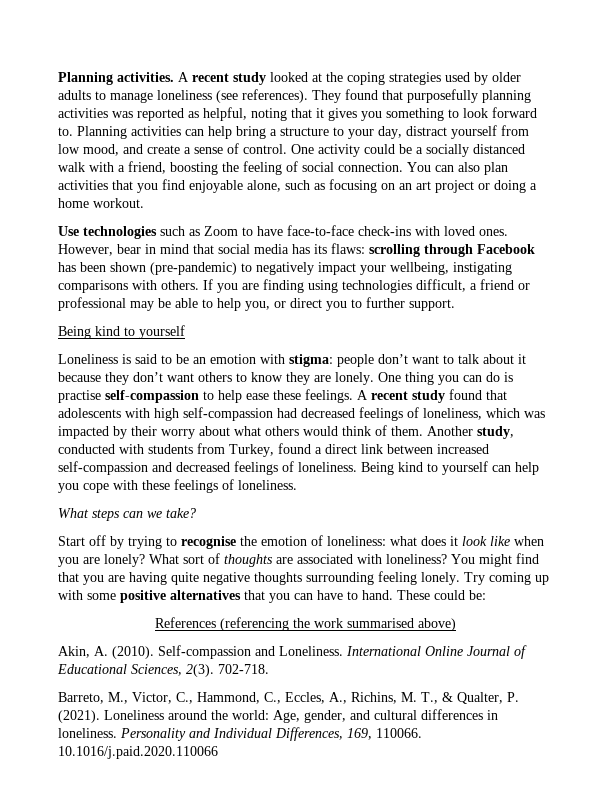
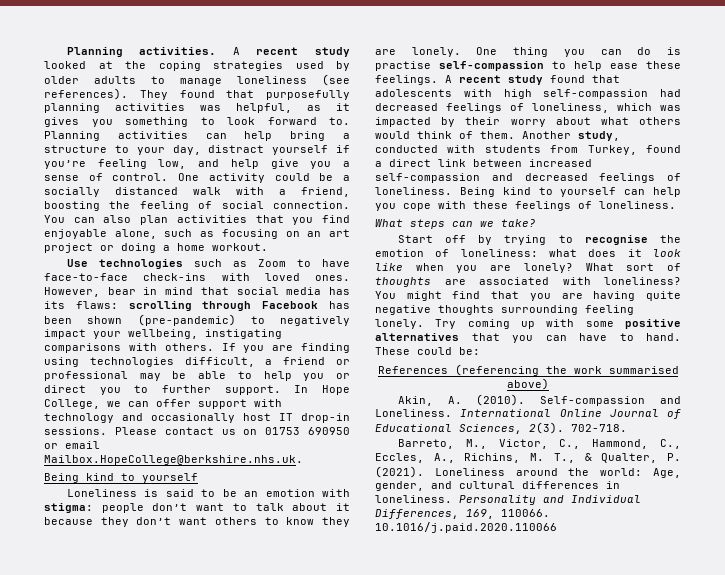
[137,107,312,121] reported as helpful, noting that -> [236,103,321,113] helpful, as
[501,125,529,136] [58,144,180,156] from low mood, and create -> [336,145,350,153] [44,159,332,169] if you’re feeling low, and help give you
[245,301,270,311] you, -> [303,373,325,381] you
(455, 305) none -> [294,385,350,395] [44,399,282,409] [44,413,350,423] [44,427,350,435] [44,441,100,449] [44,455,303,465] In Hope College, we can offer support with technology and occasionally host IT drop-in sessions. Please contact us on 01753 690950 or email Mailbox.HopeCollege@berkshire.nhs.uk.

